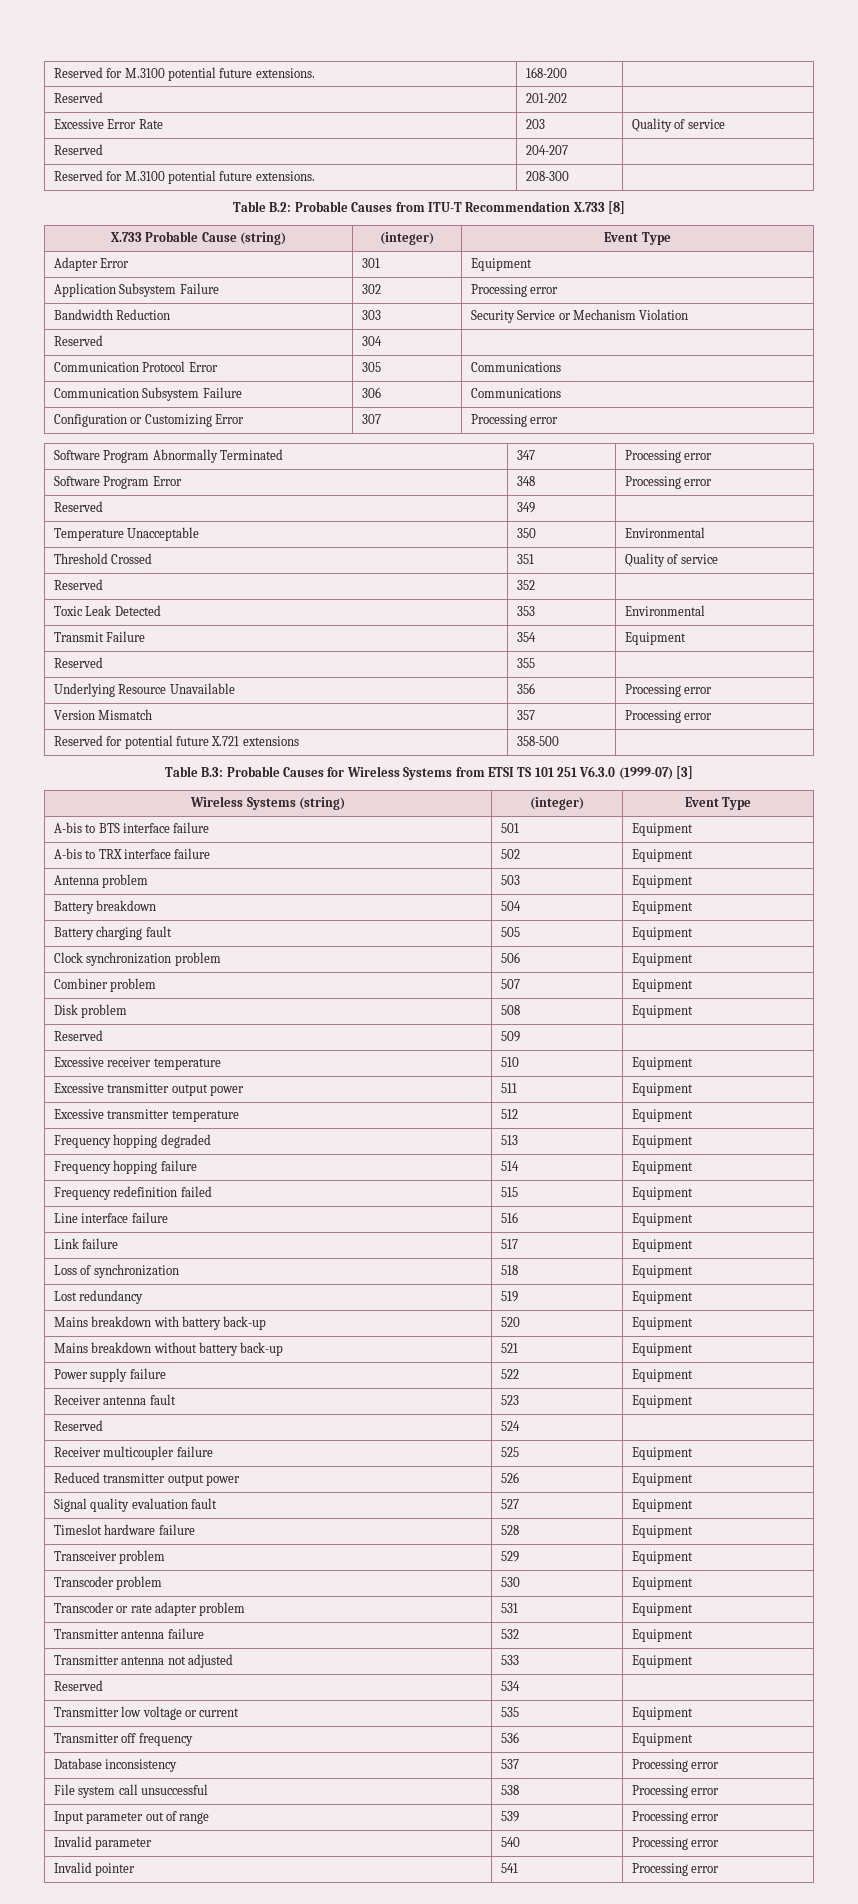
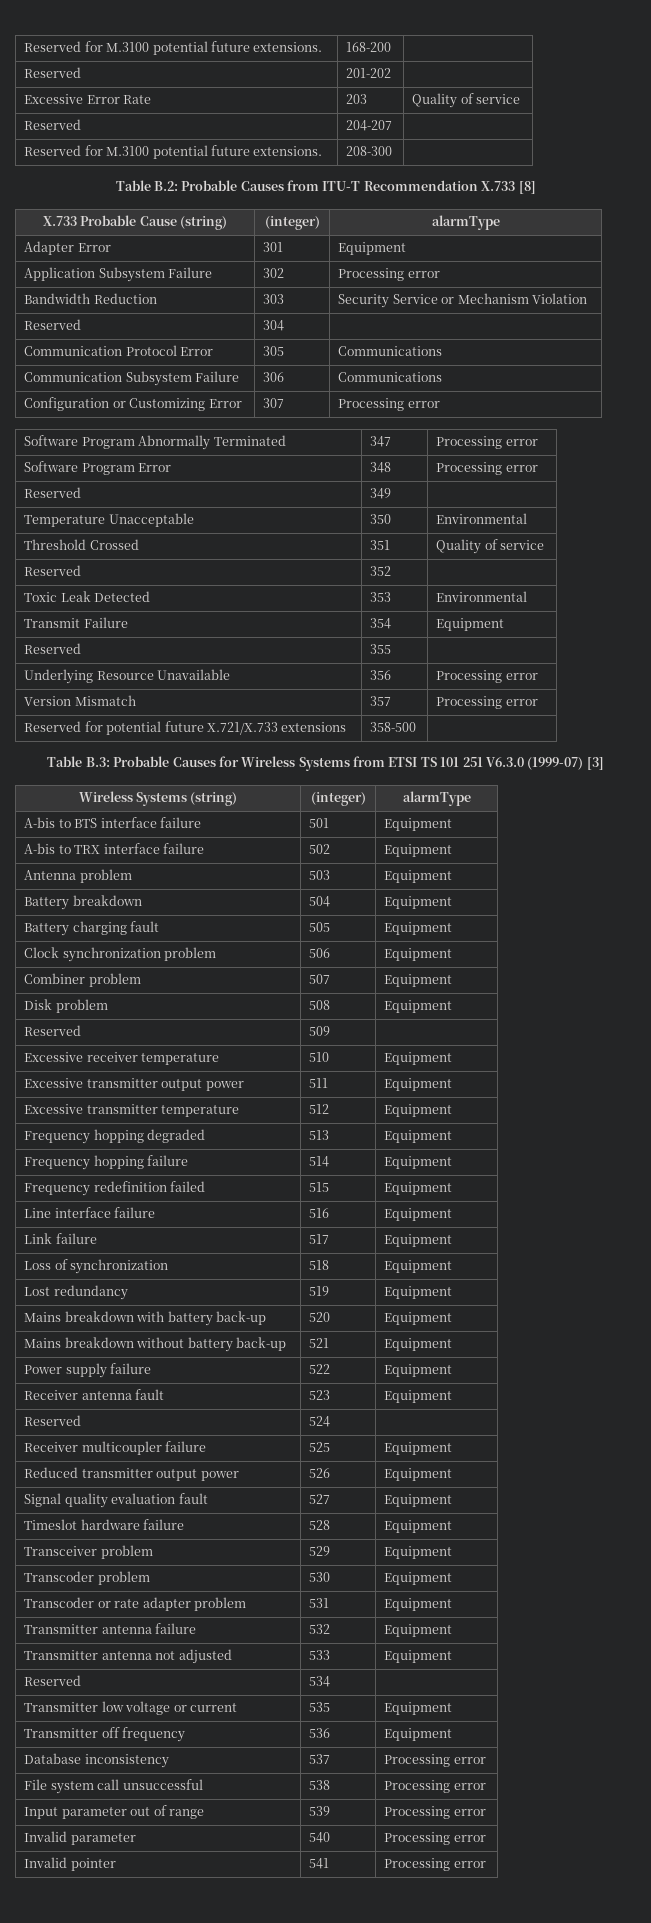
[604,232,671,245] Event Type -> [431,215,500,230] alarmType
[211,736,240,746] X.721 -> [206,722,278,735] X.721/X.733
[684,797,752,810] Event Type -> [402,791,471,806] alarmType

